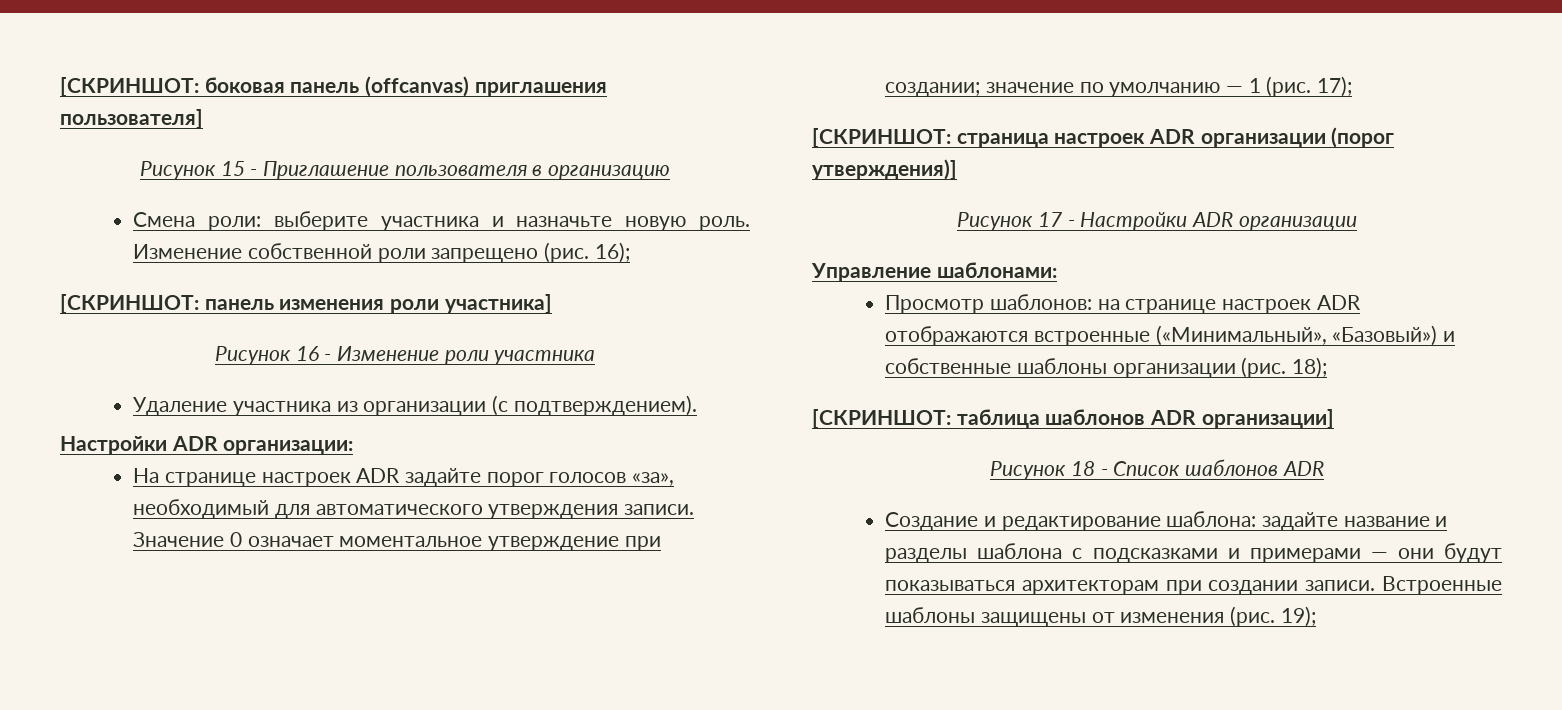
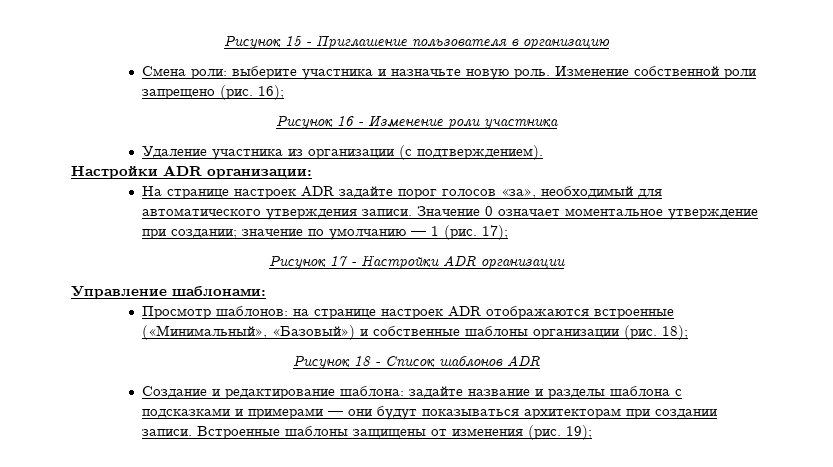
[60,76,607,97] [60,109,203,129] [СКРИНШОТ: боковая панель (offcanvas) приглашения пользователя] // -> (224, 42) none
[60,294,552,314] // [СКРИНШОТ: панель изменения роли участника] -> (285, 92) none
[812,127,1395,148] [812,159,957,180] // [СКРИНШОТ: страница настроек ADR организации (порог утверждения)] -> (509, 232) none
[812,409,1334,429] // [СКРИНШОТ: таблица шаблонов ADR организации] -> (689, 332) none

